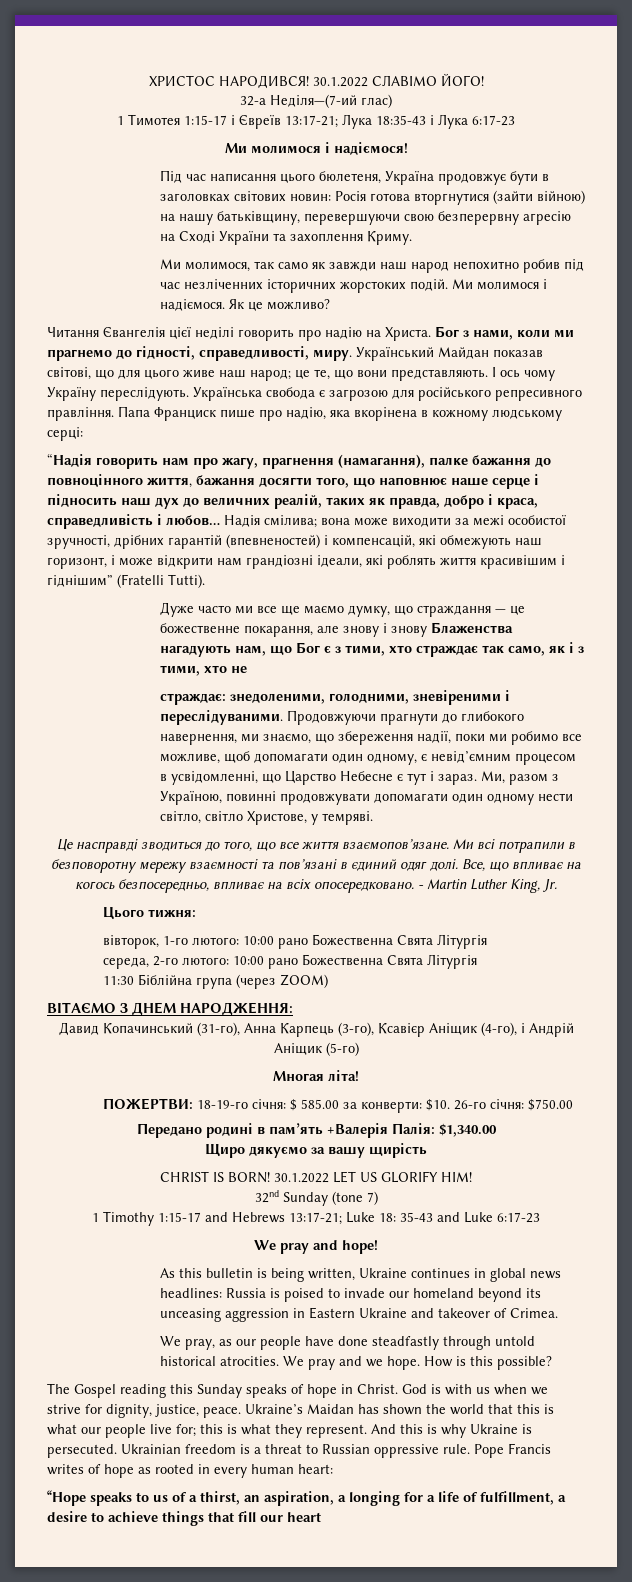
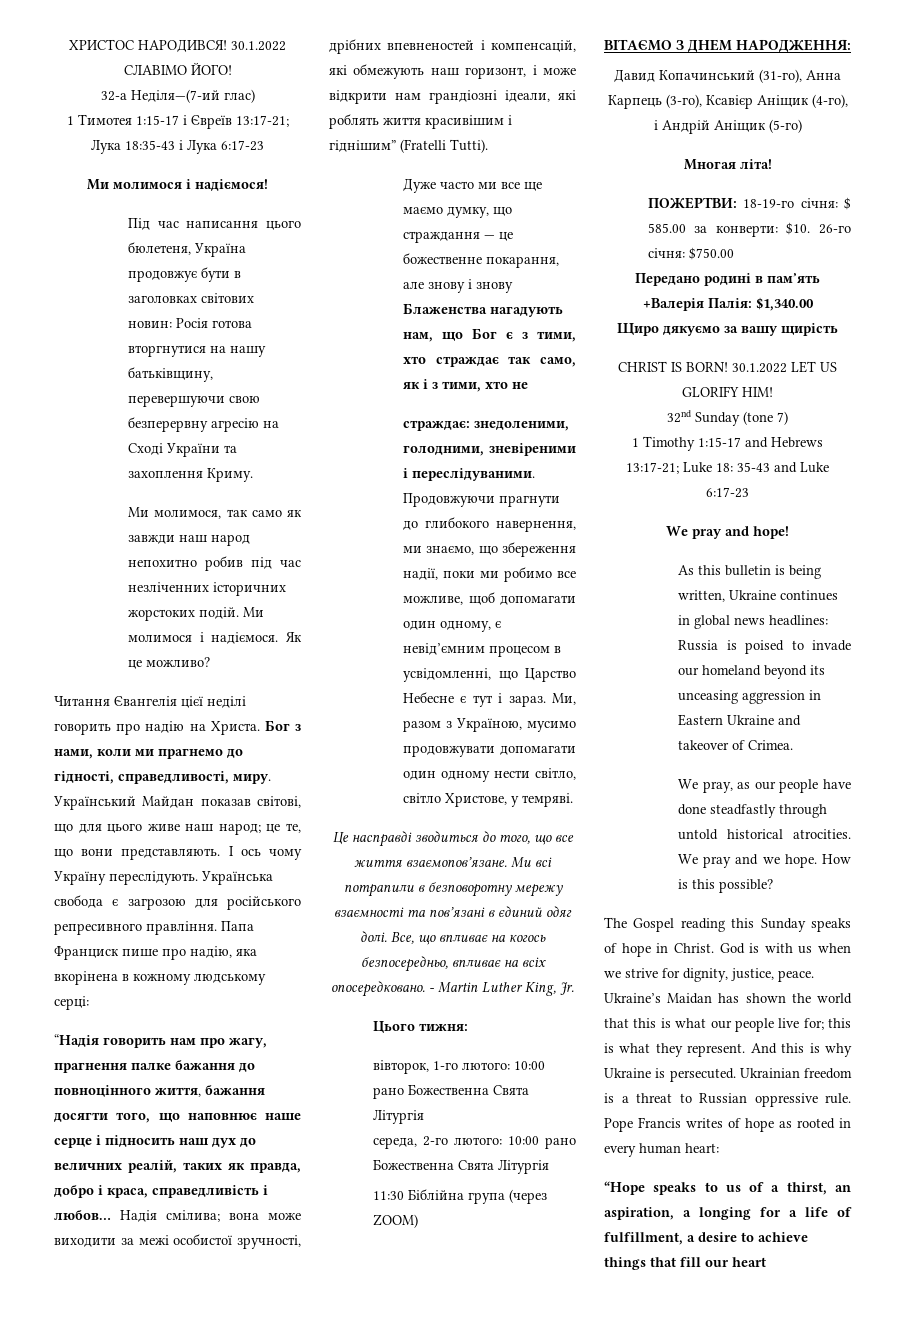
[492,190,585,204] (зайти війною) -> (207, 351) none
[338,454,425,468] (намагання), -> (127, 1067) none
[168,534,320,549] гарантій (впевненостей) -> [387,40,475,50] впевненостей
[225,791,276,802] повинні -> [527,721,576,732] мусимо

